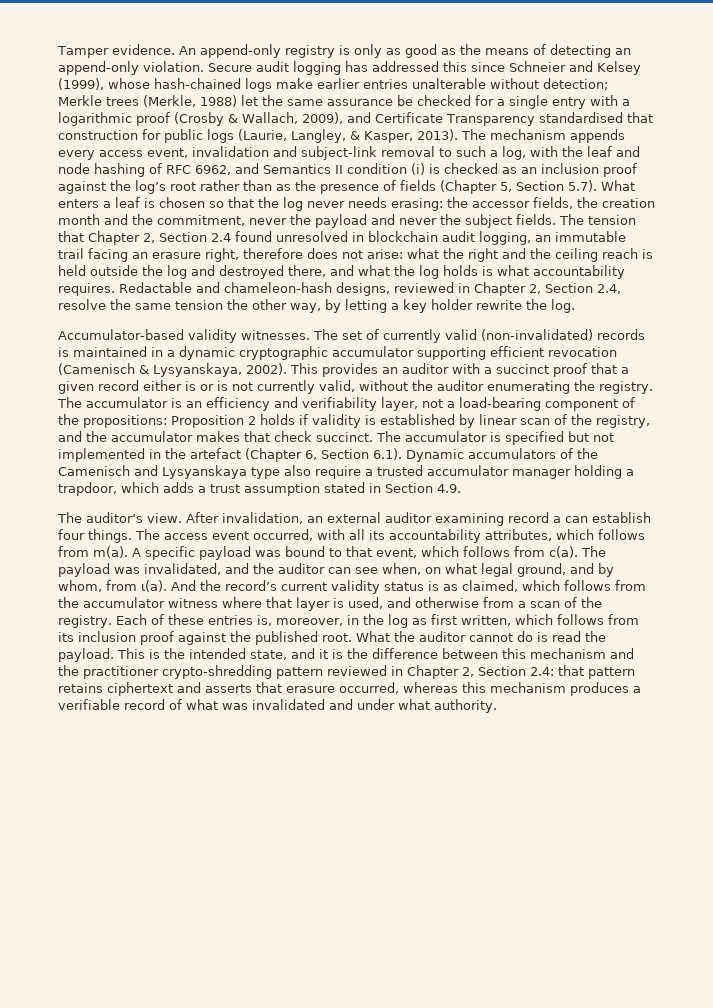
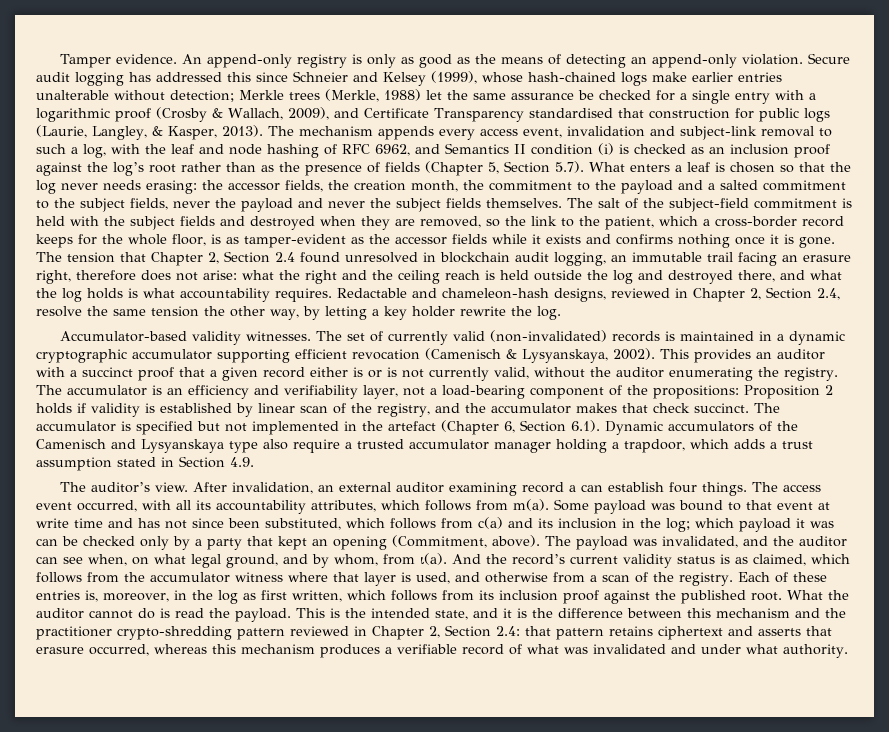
[58,214,245,226] month and the commitment, -> [411,180,846,194] [36,198,168,212] month, the commitment to the payload and a salted commitment to the subject fields,
[516,214,556,225] fields. -> [446,198,852,212] [36,216,844,230] [36,234,835,248] fields themselves. The salt of the subject-field commitment is held with the subject fields and destroyed when they are removed, so the link to the patient, which a cross-border record keeps for the whole floor, is as tamper-evident as the accessor fields while it exists and confirms nothing once it is gone.
[132,546,195,560] A specific -> [554,499,589,511] Some
[376,546,578,558] event, which follows from c(a). -> [777,502,830,510] [36,517,834,532] [36,535,540,550] event at write time and has not since been substituted, which follows from c(a) and its inclusion in the log; which payload it was can be checked only by a party that kept an opening (Commitment, above).

